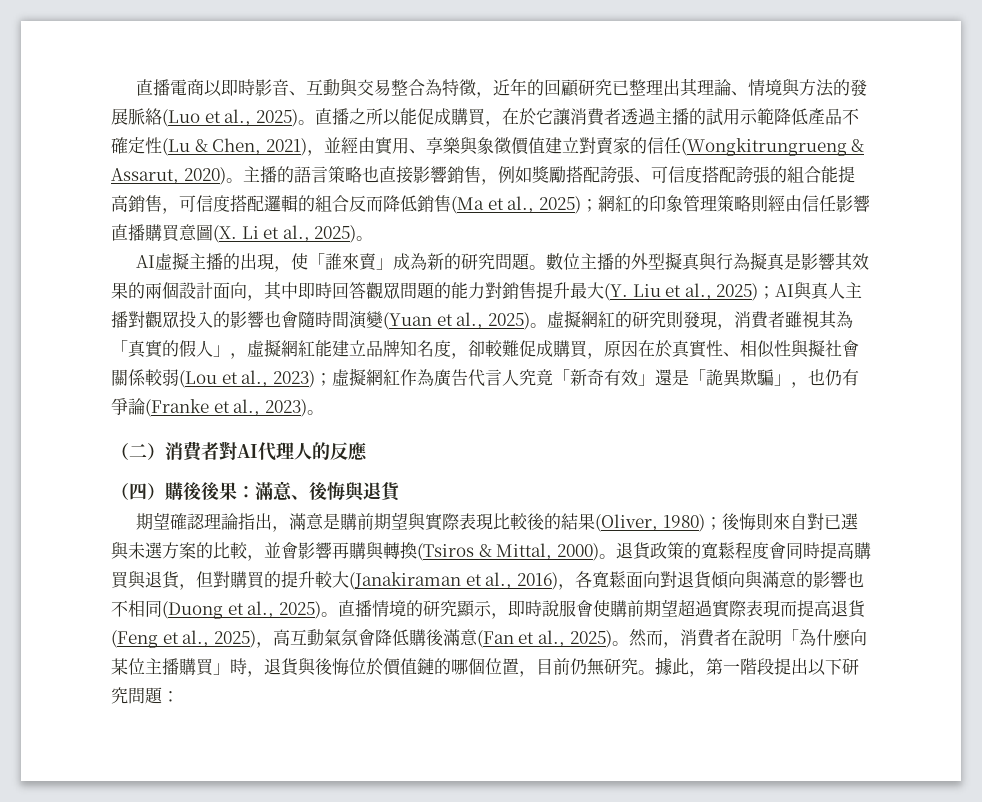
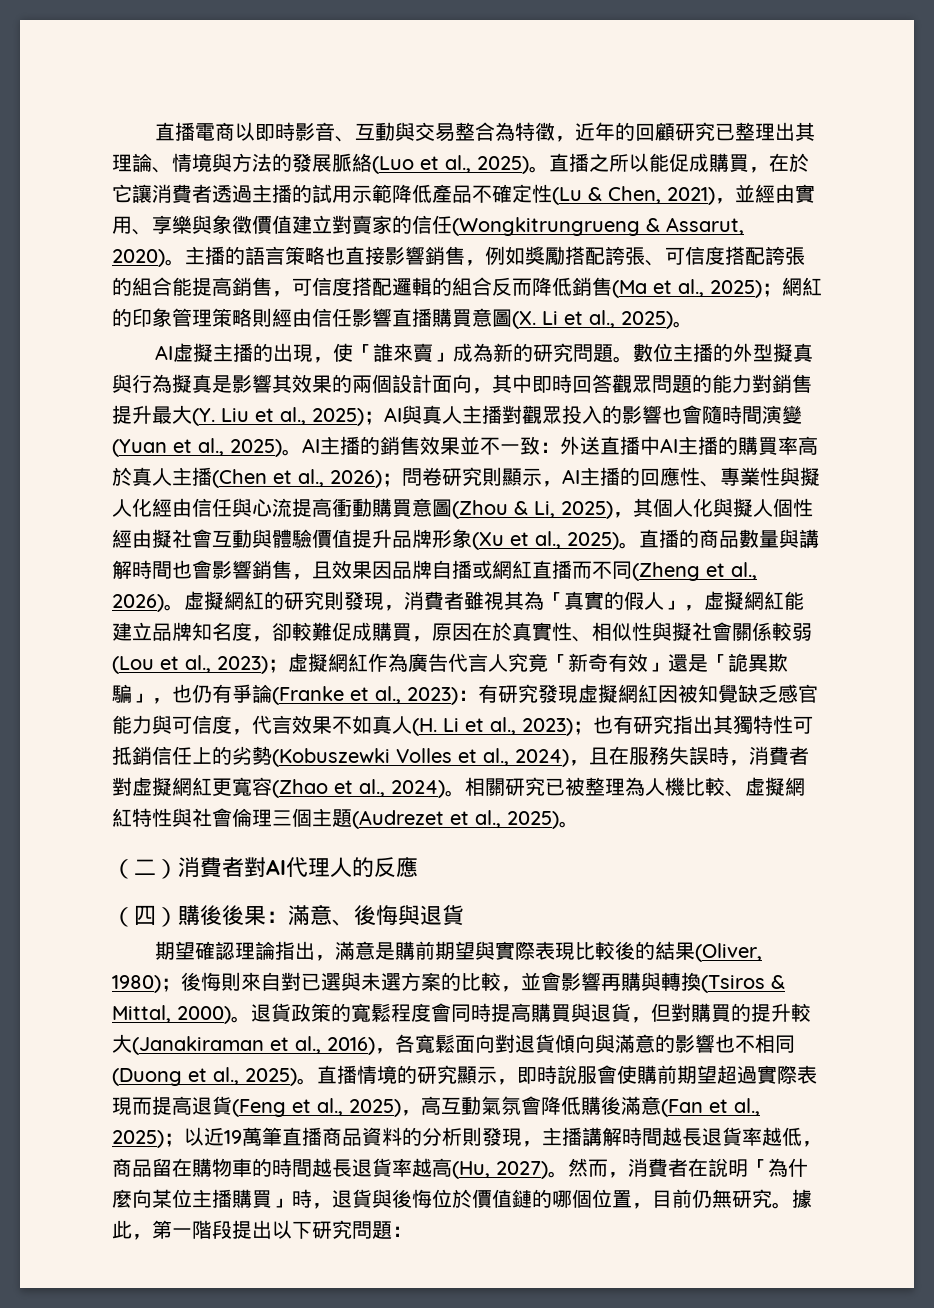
(547, 325) none -> [302,436,818,455] [112,467,820,488] [112,498,813,519] [112,529,819,550] [112,560,757,581] [112,594,184,612] AI主播的銷售效果並不一致：外送直播中AI主播的購買率高於真人主播(Chen et al., 2026)；問卷研究則顯示，AI主播的回應性、專業性與擬人化經由信任與心流提高衝動購買意圖(Zhou & Li, 2025)，其個人化與擬人個性經由擬社會互動與體驗價值提升品牌形象(Xu et al., 2025)。直播的商品數量與講解時間也會影響銷售，且效果因品牌自播或網紅直播而不同(Zheng et al., 2026)。
(307, 408) none -> [458,684,818,703] [112,715,813,736] [112,746,809,767] [112,777,805,798] [112,808,559,829] ：有研究發現虛擬網紅因被知覺缺乏感官能力與可信度，代言效果不如真人(H. Li et al., 2023)；也有研究指出其獨特性可抵銷信任上的劣勢(Kobuszewki Volles et al., 2024)，且在服務失誤時，消費者對虛擬網紅更寬容(Zhao et al., 2024)。相關研究已被整理為人機比較、虛擬網紅特性與社會倫理三個主題(Audrezet et al., 2025)
(612, 639) none -> [164,1127,822,1147] [112,1158,548,1179] ；以近19萬筆直播商品資料的分析則發現，主播講解時間越長退貨率越低，商品留在購物車的時間越長退貨率越高(Hu, 2027)

